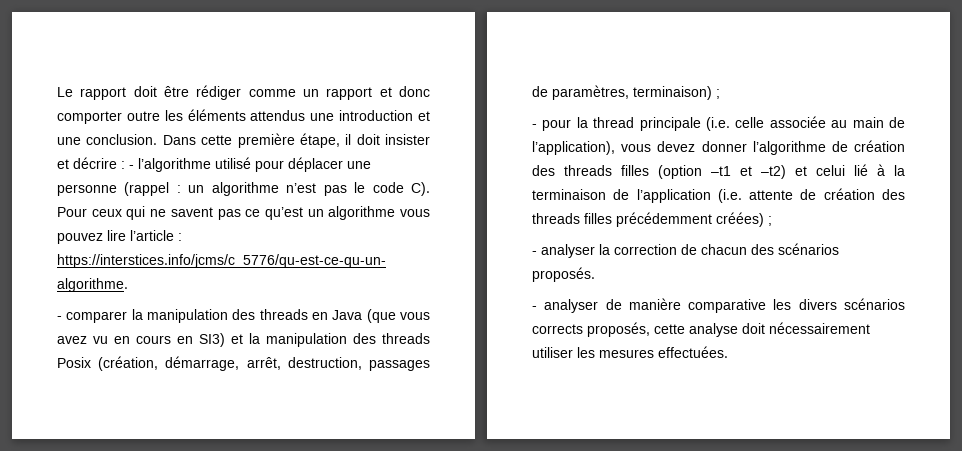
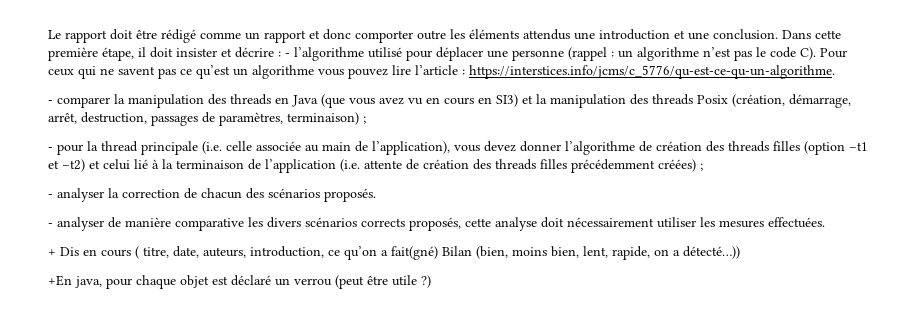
[196,85,242,100] rédiger -> [161,29,196,43] rédigé
(728, 352) none -> [48,246,740,260] [48,275,431,289] // + Dis en cours ( titre, date, auteurs, introduction, ce qu’on a fait(gné) Bilan (bien, moins bien, lent, rapide, on a détecté…)) // +En java, pour chaque objet est déclaré un verrou (peut être utile ?)

